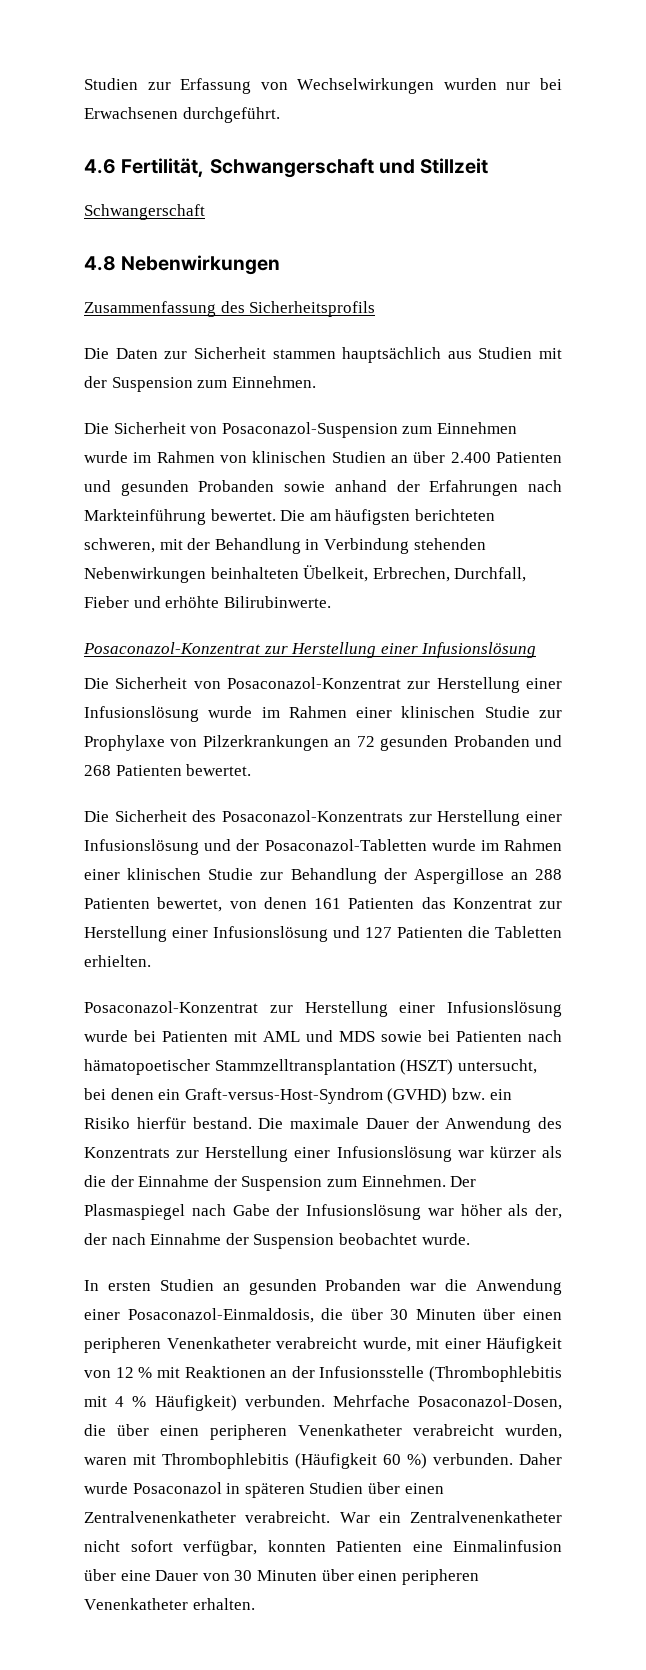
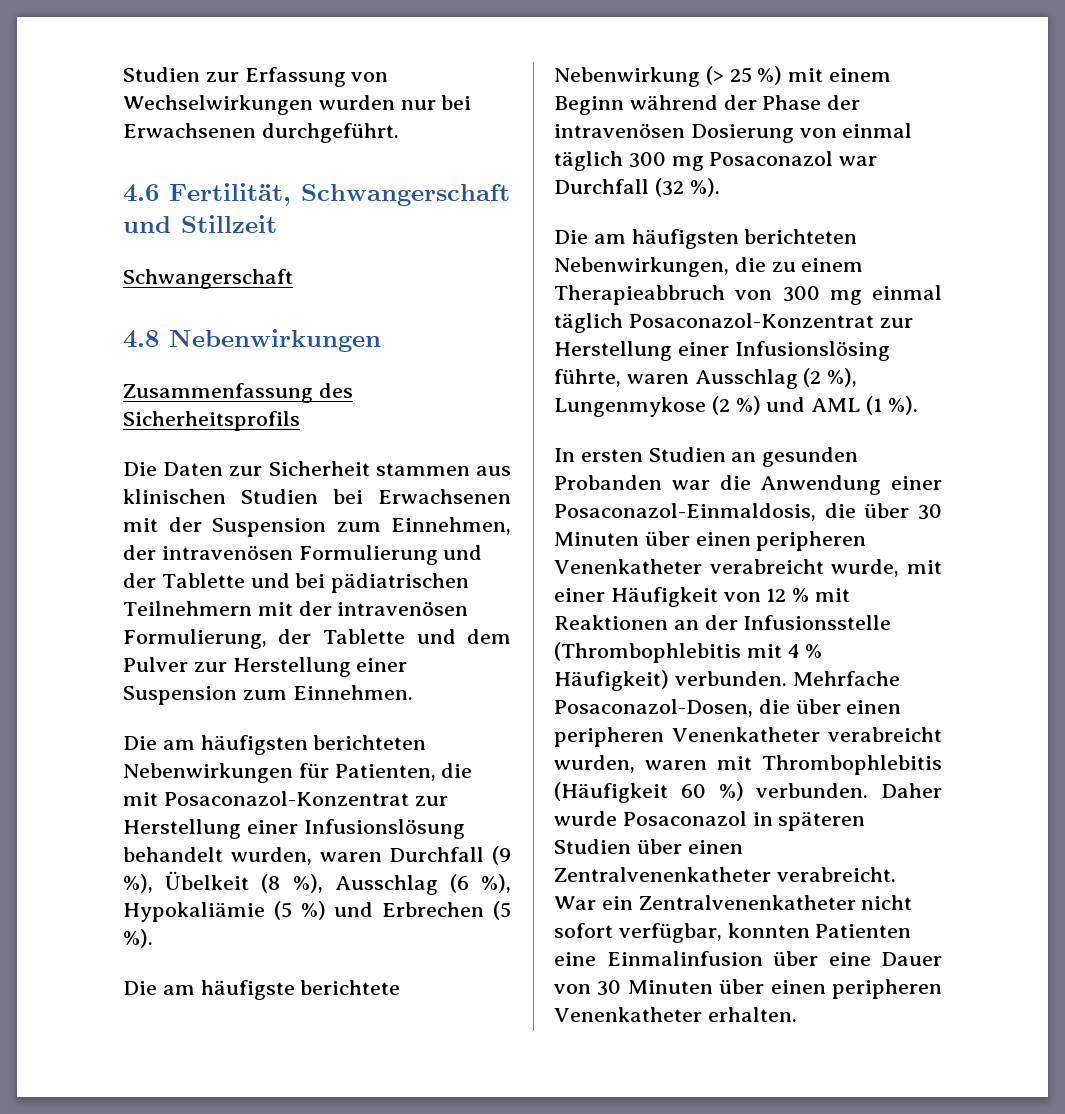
[342,347,562,363] [84,376,316,392] [84,422,517,438] [84,451,562,463] [84,480,562,496] [84,509,495,525] [84,538,486,554] [84,565,527,583] [84,596,331,608] [83,642,537,658] [84,677,562,693] [84,706,562,722] [84,735,562,751] [84,764,252,776] [84,810,562,826] [84,839,562,855] [84,868,562,884] [84,897,562,912] [84,926,562,942] [84,955,151,967] [84,1001,562,1017] [84,1030,562,1042] [84,1059,537,1075] [84,1088,512,1104] [84,1117,562,1133] [84,1146,562,1162] [84,1175,477,1191] [84,1204,562,1220] [84,1233,470,1249] hauptsächlich aus Studien mit der Suspension zum Einnehmen. // Die Sicherheit von Posaconazol-Suspension zum Einnehmen wurde im Rahmen von klinischen Studien an über 2.400 Patienten und gesunden Probanden sowie anhand der Erfahrungen nach Markteinführung bewertet. Die am häufigsten berichteten schweren, mit der Behandlung in Verbindung stehenden Nebenwirkungen beinhalteten Übelkeit, Erbrechen, Durchfall, Fieber und erhöhte Bilirubinwerte. // Posaconazol-Konzentrat zur Herstellung einer Infusionslösung // Die Sicherheit von Posaconazol-Konzentrat zur Herstellung einer Infusionslösung wurde im Rahmen einer klinischen Studie zur Prophylaxe von Pilzerkrankungen an 72 gesunden Probanden und 268 Patienten bewertet. // Die Sicherheit des Posaconazol-Konzentrats zur Herstellung einer Infusionslösung und der Posaconazol-Tabletten wurde im Rahmen einer klinischen Studie zur Behandlung der Aspergillose an 288 Patienten bewertet, von denen 161 Patienten das Konzentrat zur Herstellung einer Infusionslösung und 127 Patienten die Tabletten erhielten. // Posaconazol-Konzentrat zur Herstellung einer Infusionslösung wurde bei Patienten mit AML und MDS sowie bei Patienten nach hämatopoetischer Stammzelltransplantation (HSZT) untersucht, bei denen ein Graft-versus-Host-Syndrom (GVHD) bzw. ein Risiko hierfür bestand. Die maximale Dauer der Anwendung des Konzentrats zur Herstellung einer Infusionslösung war kürzer als die der Einnahme der Suspension zum Einnehmen. Der Plasmaspiegel nach Gabe der Infusionslösung war höher als der, der nach Einnahme der Suspension beobachtet wurde. -> [475,466,511,476] [123,489,511,504] [123,517,511,537] [123,545,483,565] [123,573,470,593] [123,601,469,616] [123,629,511,649] [123,657,408,677] [123,685,413,705] [123,735,427,755] [123,763,473,783] [123,791,448,806] [123,819,465,839] [123,846,511,865] [123,871,511,895] [123,901,512,922] [123,929,153,948] [123,980,401,1000] [554,66,892,87] [554,95,861,115] [554,123,913,143] [554,151,878,171] [554,178,720,197] [554,229,858,249] [554,257,864,277] [554,285,942,305] [554,313,913,333] [554,341,890,361] [554,368,858,389] [554,396,918,417] aus klinischen Studien bei Erwachsenen mit der Suspension zum Einnehmen, der intravenösen Formulierung und der Tablette und bei pädiatrischen Teilnehmern mit der intravenösen Formulierung, der Tablette und dem Pulver zur Herstellung einer Suspension zum Einnehmen. // Die am häufigsten berichteten Nebenwirkungen für Patienten, die mit Posaconazol-Konzentrat zur Herstellung einer Infusionslösung behandelt wurden, waren Durchfall (9 %), Übelkeit (8 %), Ausschlag (6 %), Hypokaliämie (5 %) und Erbrechen (5 %). // Die am häufigste berichtete Nebenwirkung (> 25 %) mit einem Beginn während der Phase der intravenösen Dosierung von einmal täglich 300 mg Posaconazol war Durchfall (32 %). // Die am häufigsten berichteten Nebenwirkungen, die zu einem Therapieabbruch von 300 mg einmal täglich Posaconazol-Konzentrat zur Herstellung einer Infusionslösing führte, waren Ausschlag (2 %), Lungenmykose (2 %) und AML (1 %).

